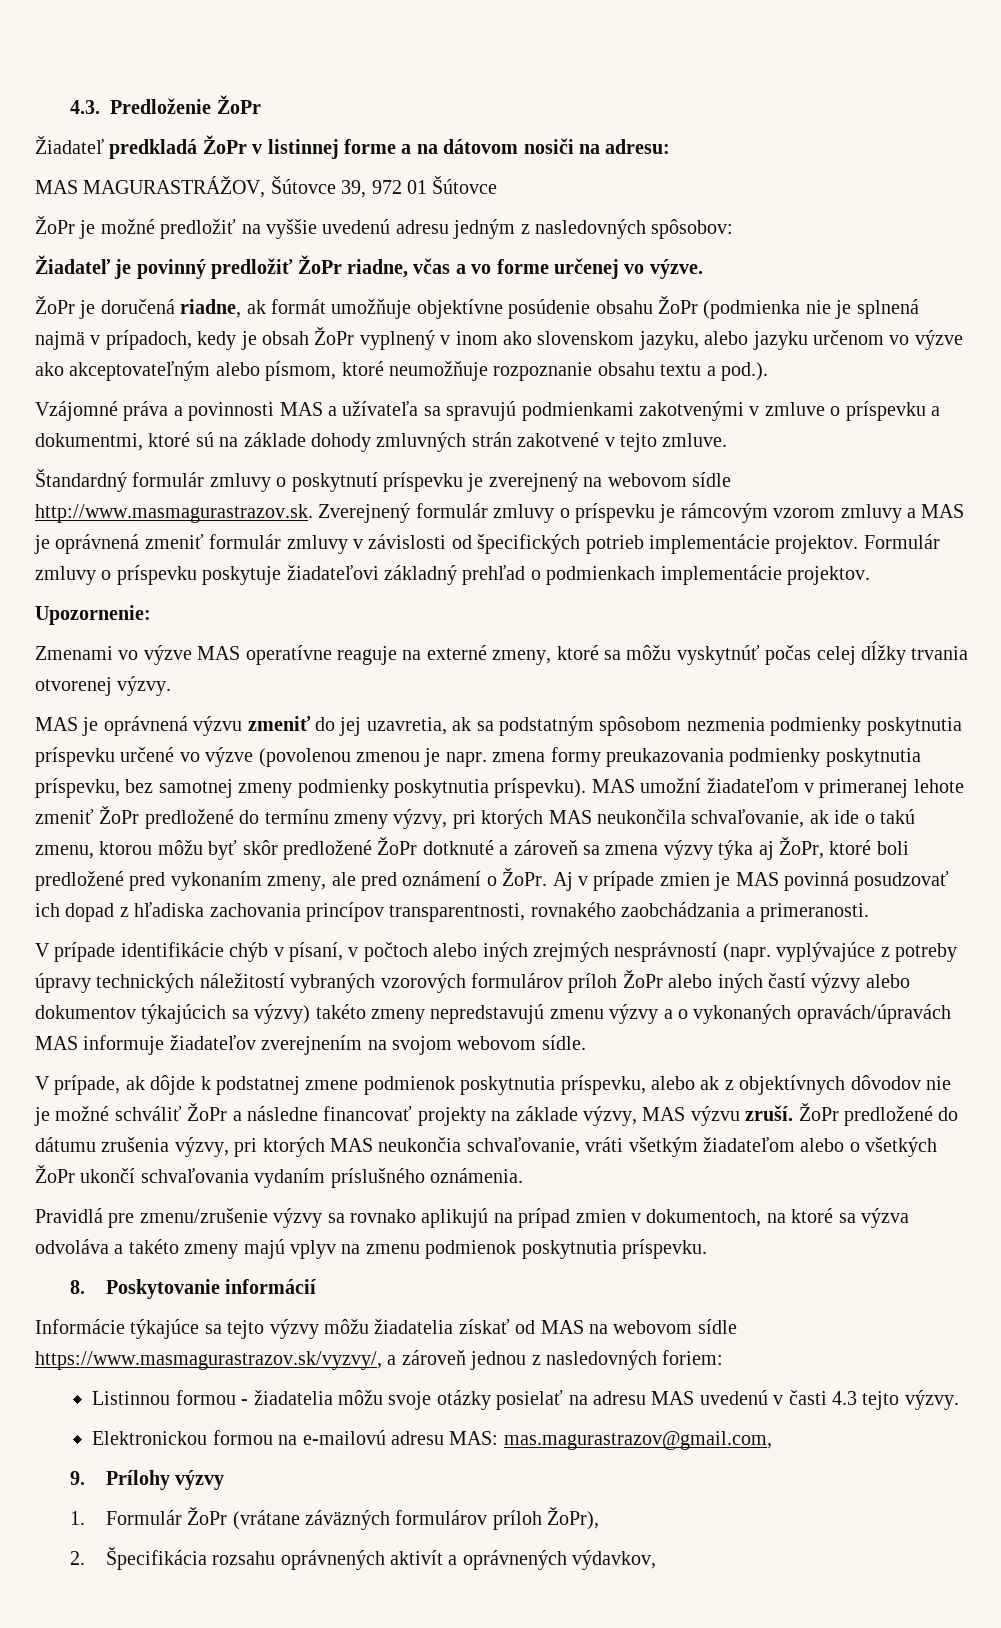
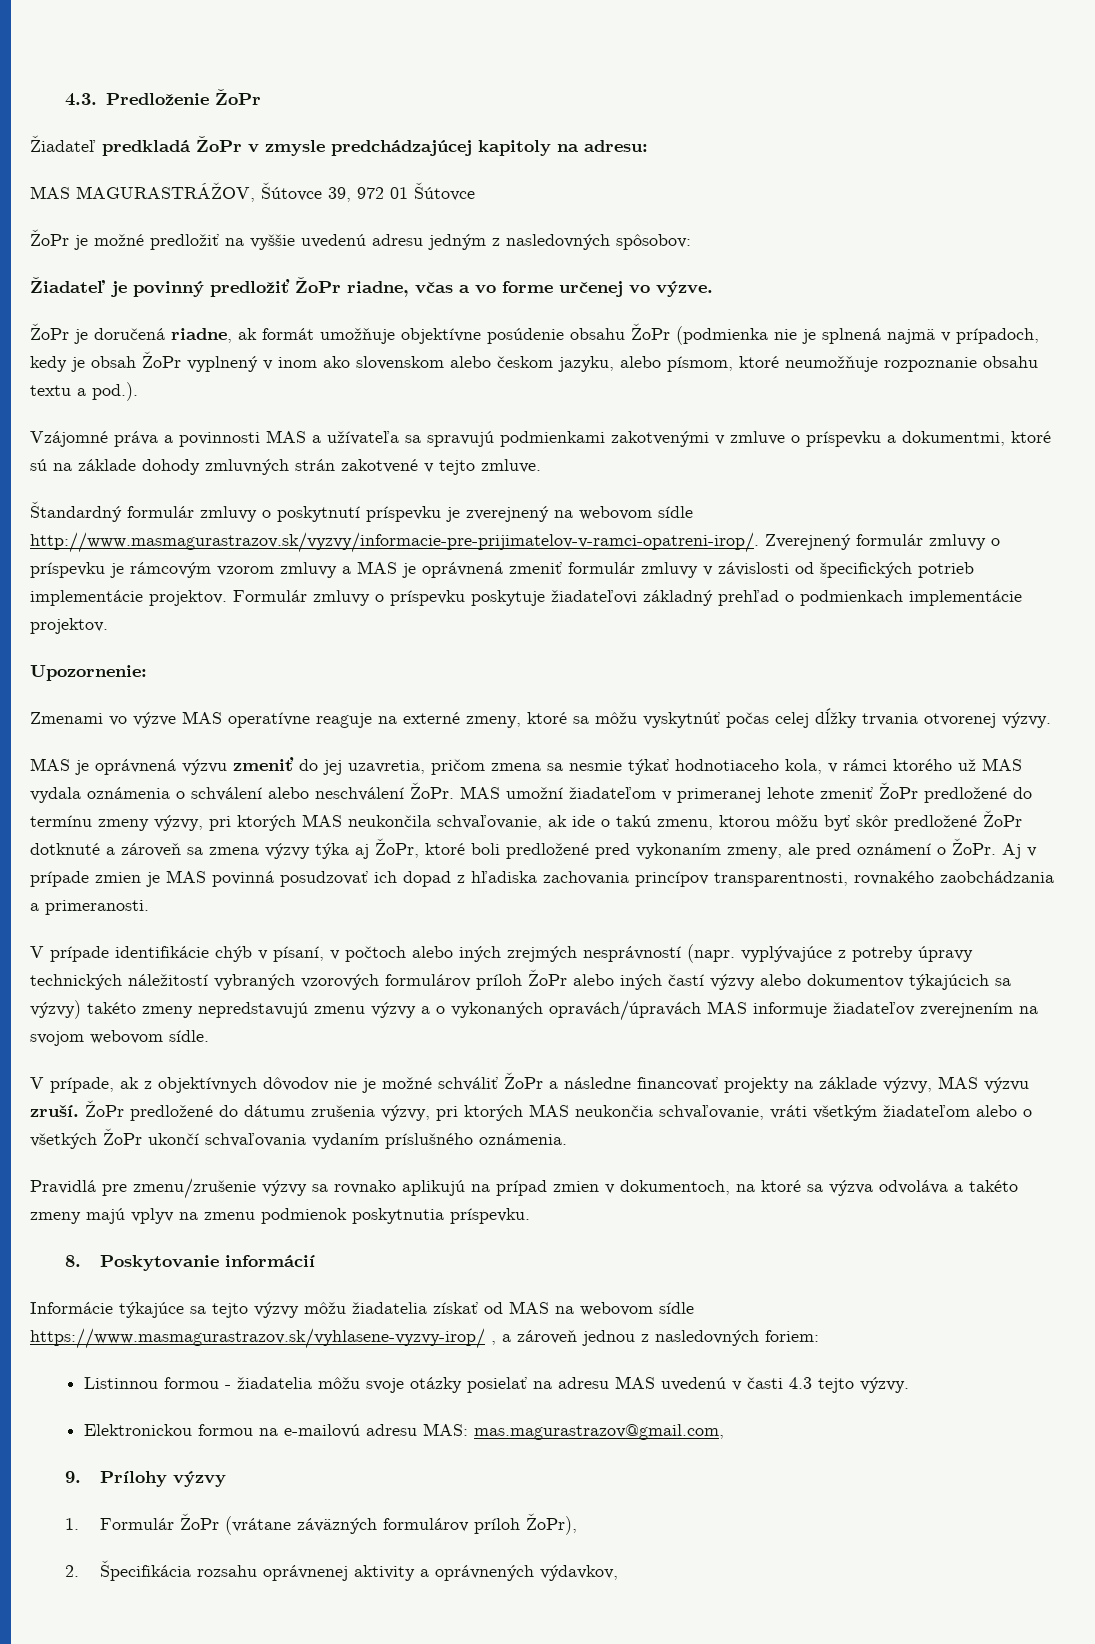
[267,138,574,159] listinnej forme a na dátovom nosiči -> [265,140,551,156] zmysle predchádzajúcej kapitoly
[638,330,963,350] [35,361,211,381] jazyku, alebo jazyku určenom vo výzve ako akceptovateľným -> [450,356,614,372] alebo českom jazyku,
[35,504,313,523] http://www.masmagurastrazov.sk. -> [30,532,759,553] http://www.masmagurastrazov.sk/vyzvy/informacie-pre-prijimatelov-v-ramci-opatreni-irop/.
[452,716,962,736] [35,747,921,767] [35,778,587,798] ak sa podstatným spôsobom nezmenia podmienky poskytnutia príspevku určené vo výzve (povolenou zmenou je napr. zmena formy preukazovania podmienky poskytnutia príspevku, bez samotnej zmeny podmienky poskytnutia príspevku). -> [431,758,1022,775] [30,782,454,803] pričom zmena sa nesmie týkať hodnotiaceho kola, v rámci ktorého už MAS vydala oznámenia o schválení alebo neschválení ŽoPr.
[150,1075,720,1095] dôjde k podstatnej zmene podmienok poskytnutia príspevku, alebo ak -> (139, 1083) none
[35,1351,382,1370] https://www.masmagurastrazov.sk/vyzvy/, -> [30,1328,496,1349] https://www.masmagurastrazov.sk/vyhlasene-vyzvy-irop/ ,
[280,1550,444,1570] oprávnených aktivít -> [262,1565,415,1581] oprávnenej aktivity

